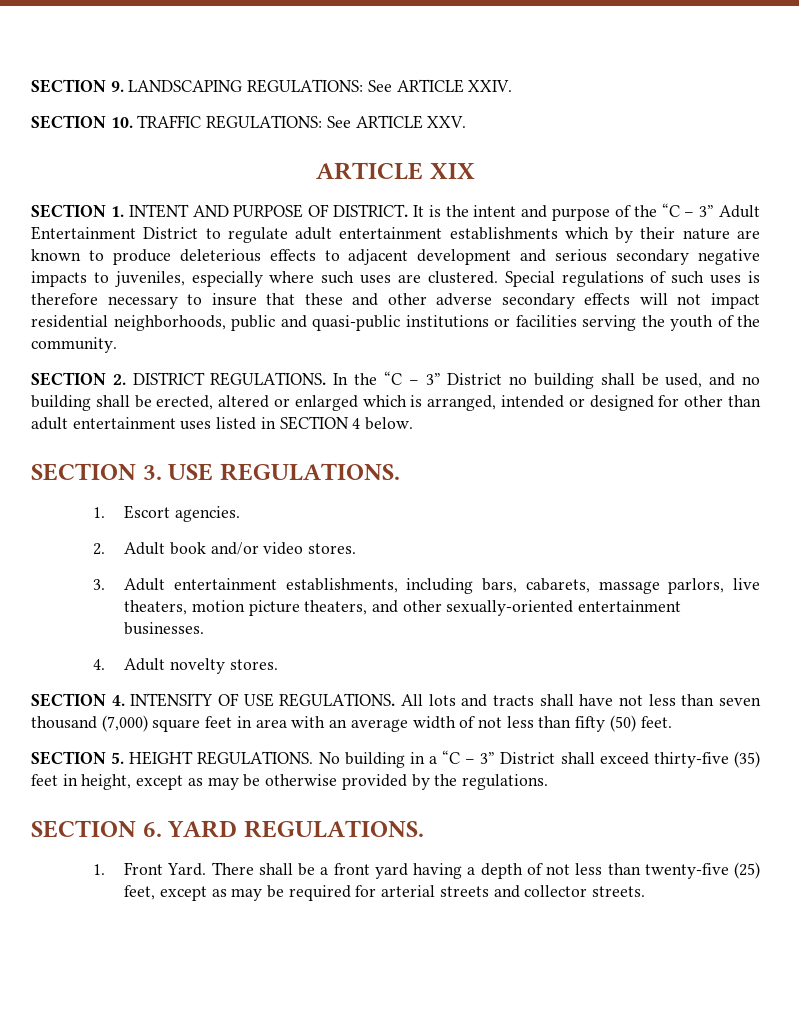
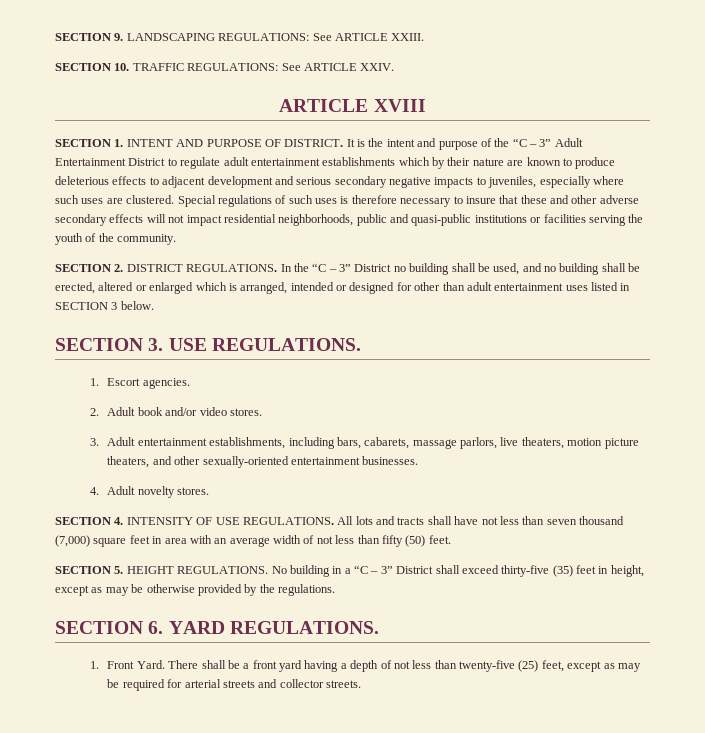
[468,80,513,92] XXIV. -> [391,33,425,41] XXIII.
[427,116,467,128] [316,162,475,180] XXV. // ARTICLE XIX -> [360,63,395,71] [279,99,426,112] XXIV. // ARTICLE XVIII
[352,418,361,429] 4 -> [111,302,118,310] 3

